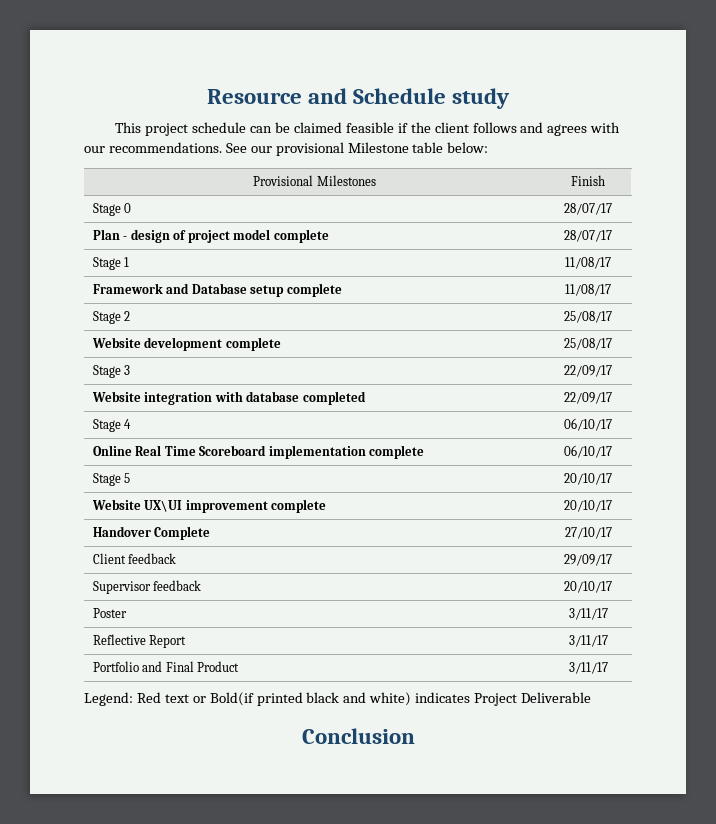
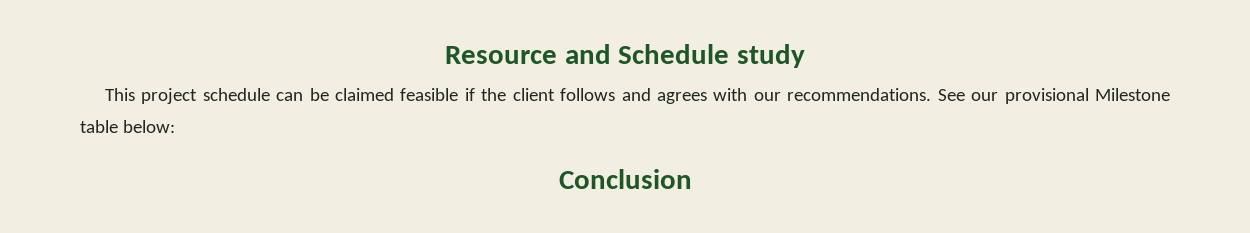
[253,175,376,186] [571,175,605,186] [92,203,132,216] [564,203,612,215] [92,229,329,243] [564,230,612,242] [92,257,130,270] [565,257,611,269] [92,283,342,297] [565,284,611,296] [92,311,131,324] [564,311,612,323] [91,337,281,351] [564,338,612,350] [92,365,131,378] [564,365,612,377] [91,391,366,405] [564,392,612,404] [92,419,132,432] [564,418,612,431] [92,445,425,459] [564,445,612,458] [92,473,131,486] [564,473,612,485] [91,499,327,513] [564,500,612,512] [92,526,211,540] [564,527,612,539] [92,553,177,564] [564,554,612,566] [92,580,202,594] [564,581,612,593] [92,608,127,618] [568,608,608,620] [92,634,187,648] [568,635,608,647] [92,661,240,672] [568,662,608,674] [84,692,592,706] // Provisional Milestones | Finish // Stage 0 | 28/07/17 // Plan - design of project model complete | 28/07/17 // Stage 1 | 11/08/17 // Framework and Database setup complete | 11/08/17 // Stage 2 | 25/08/17 // Website development complete | 25/08/17 // Stage 3 | 22/09/17 // Website integration with database completed | 22/09/17 // Stage 4 | 06/10/17 // Online Real Time Scoreboard implementation complete | 06/10/17 // Stage 5 | 20/10/17 // Website UX\UI improvement complete | 20/10/17 // Handover Complete | 27/10/17 // Client feedback | 29/09/17 // Supervisor feedback | 20/10/17 // Poster | 3/11/17 // Reflective Report | 3/11/17 // Portfolio and Final Product | 3/11/17 // Legend: Red text or Bold(if printed black and white) indicates Project Deliverable -> (175, 126) none

